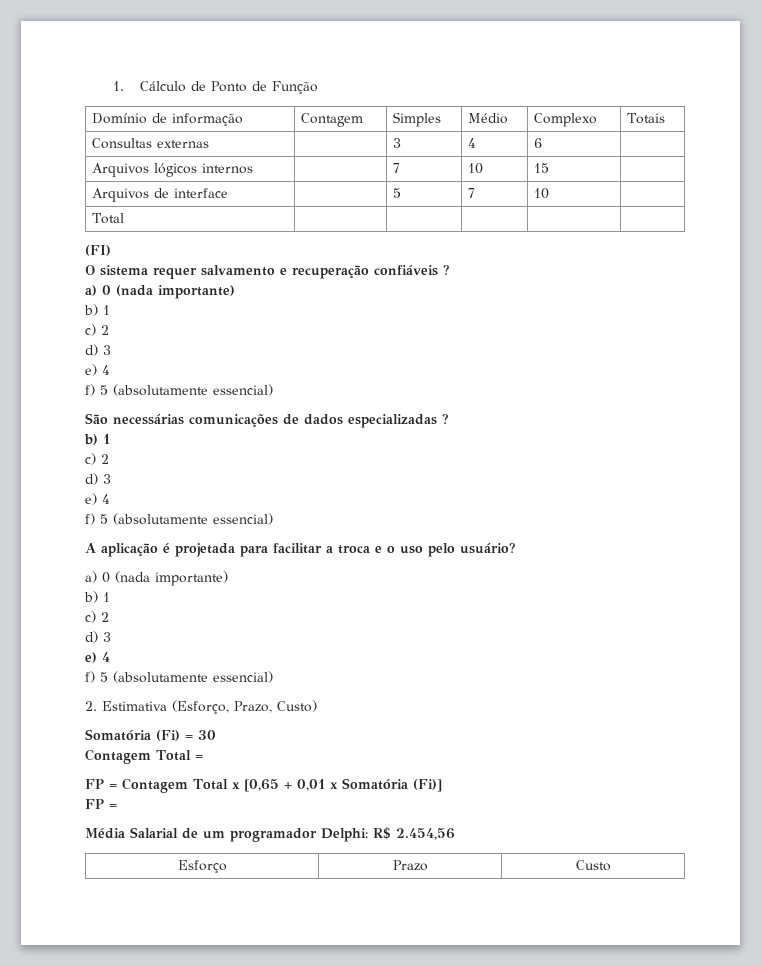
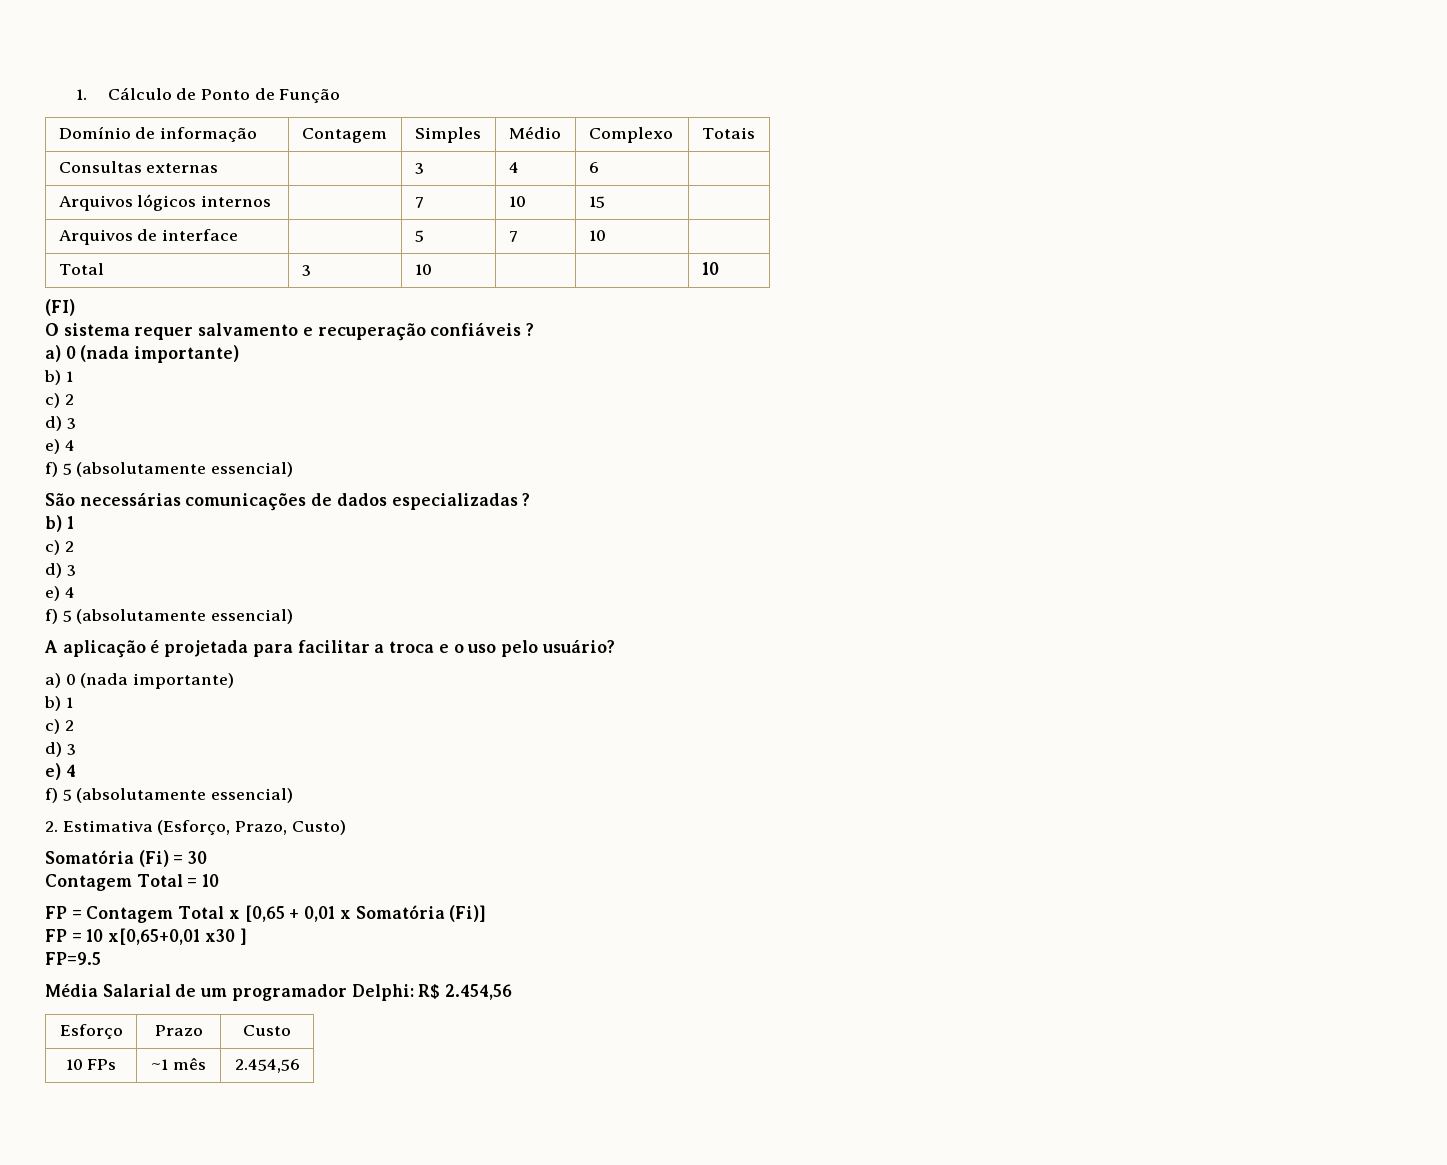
(125, 218) | | | | -> [301,265,311,276] [414,264,432,275] [701,262,719,275] 3 | 10 | | | 10
(203, 757) none -> [202,874,220,887] 10
(117, 806) none -> [86,928,247,945] [45,952,101,965] 10 x[0,65+0,01 x30 ] // FP=9.5
(611, 865) none -> [65,1059,117,1070] [151,1057,206,1070] [234,1059,300,1073] // 10 FPs | ~1 mês | 2.454,56

